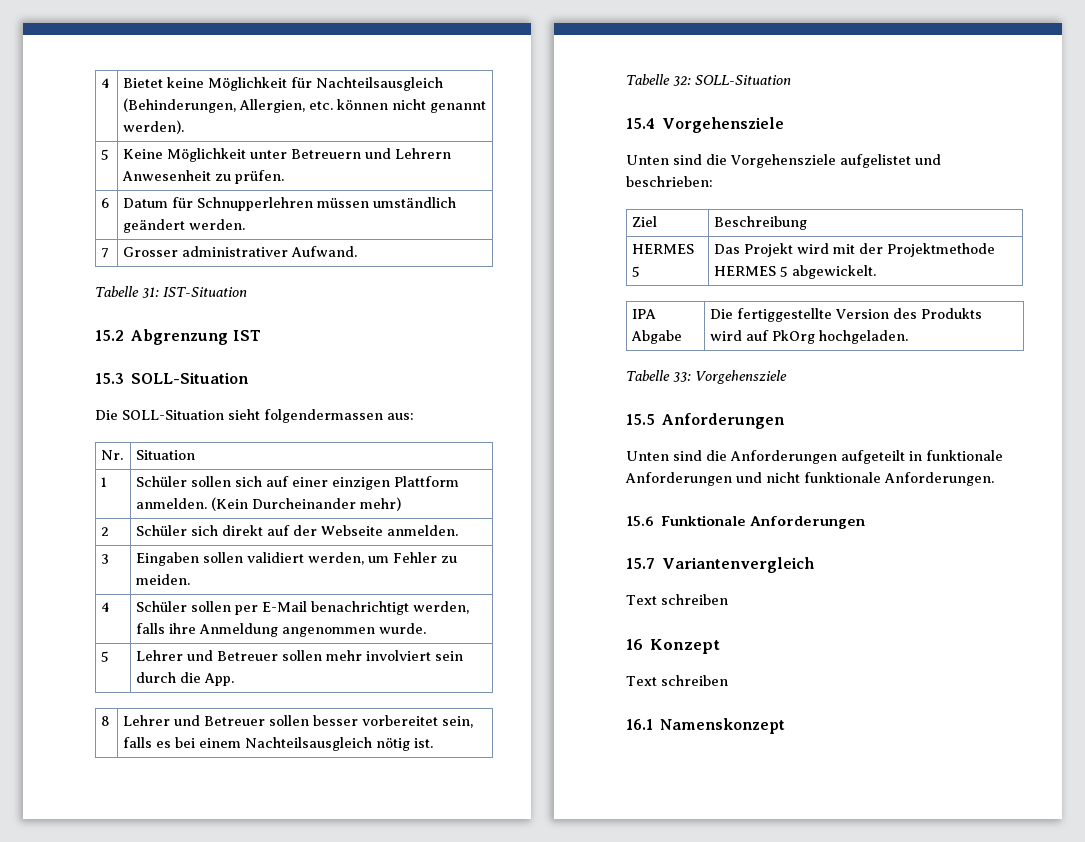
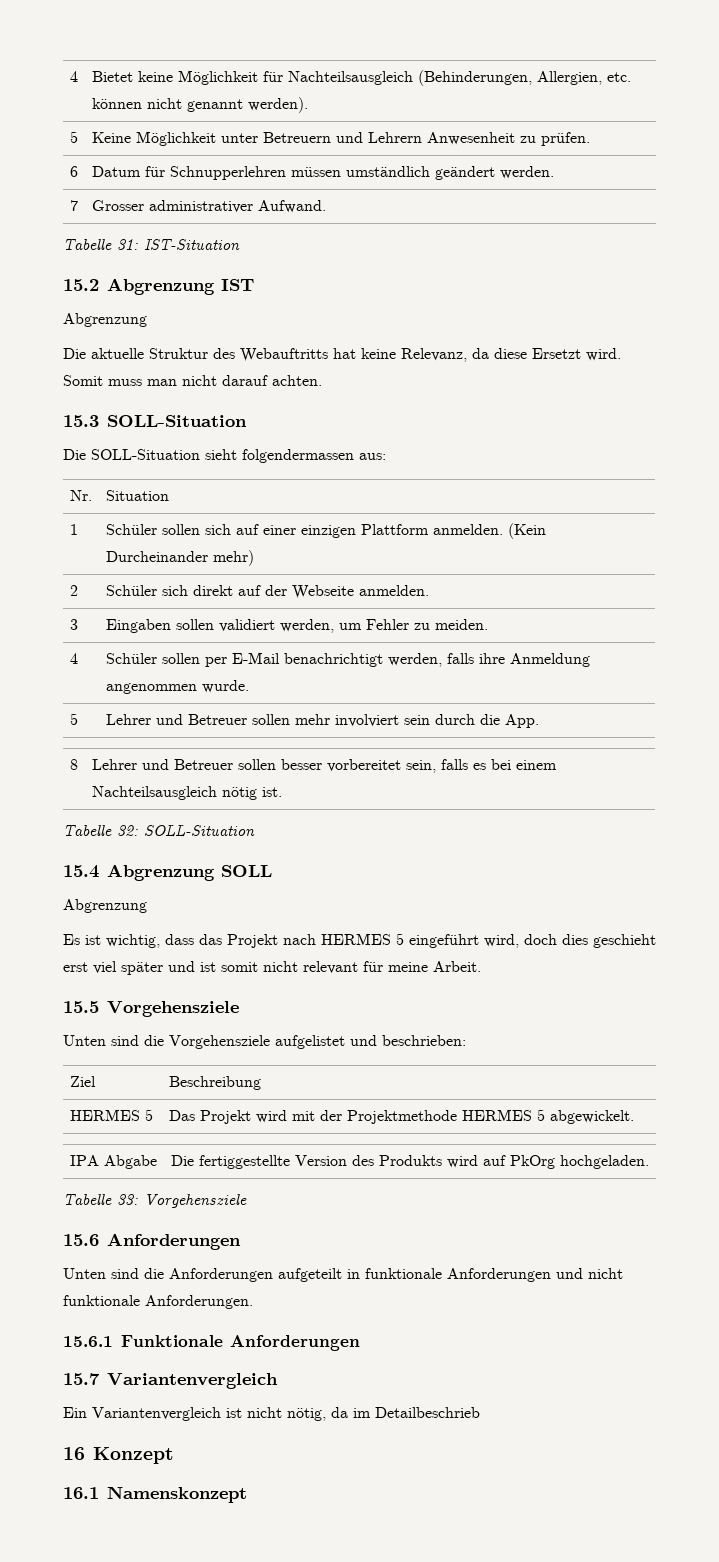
(261, 335) none -> [63,313,147,327] [63,348,621,362] [63,375,322,386] // Abgrenzung // Die aktuelle Struktur des Webauftritts hat keine Relevanz, da diese Ersetzt wird. Somit muss man nicht darauf achten.
(655, 123) none -> [107,864,272,881] [63,899,147,913] [63,933,656,948] [63,961,481,975] [63,1001,99,1013] Abgrenzung SOLL // Abgrenzung // Es ist wichtig, dass das Projekt nach HERMES 5 eingeführt wird, doch dies geschieht erst viel später und ist somit nicht relevant für meine Arbeit. // 15.5
[626,414,655,425] 15.5 -> [63,1234,99,1246] 15.6
[626,516,654,526] 15.6 -> [63,1336,113,1347] 15.6.1
[626,594,728,605] Text schreiben -> [63,1407,480,1421] Ein Variantenvergleich ist nicht nötig, da im Detailbeschrieb
[626,675,728,686] // Text schreiben -> (174, 1455) none

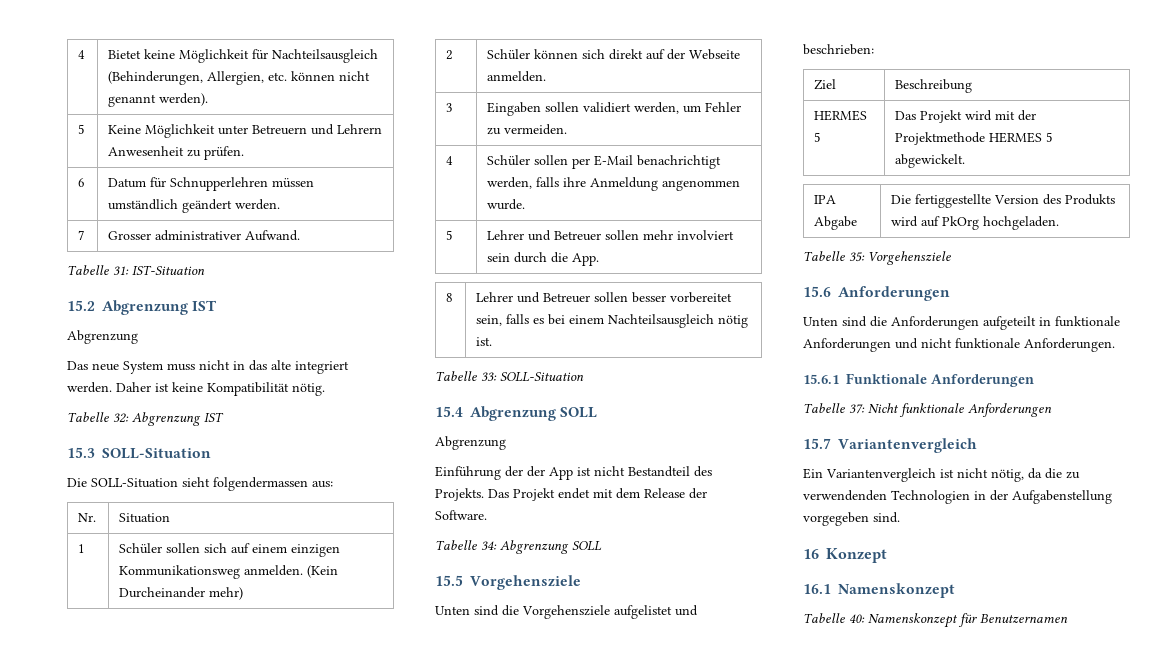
[63,348,621,362] [63,375,322,386] Die aktuelle Struktur des Webauftritts hat keine Relevanz, da diese Ersetzt wird. Somit muss man nicht darauf achten. -> [67,360,349,374] [67,382,325,396] [67,412,224,426] Das neue System muss nicht in das alte integriert werden. Daher ist keine Kompatibilität nötig. // Tabelle 32: Abgrenzung IST
[262,524,429,538] einer einzigen Plattform -> [252,544,341,557] [119,565,241,579] einem einzigen Kommunikationsweg
(157, 590) none -> [534,49,579,59] können
[434,619,488,630] meiden. -> [504,124,568,135] vermeiden.
[117,825,138,836] 32: -> [481,372,497,381] 33:
[63,933,656,948] [63,961,481,975] Es ist wichtig, dass das Projekt nach HERMES 5 eingeführt wird, doch dies geschieht erst viel später und ist somit nicht relevant für meine Arbeit. -> [435,466,712,480] [435,488,707,501] [435,510,487,520] [435,540,602,554] Einführung der der App ist nicht Bestandteil des Projekts. Das Projekt endet mit dem Release der Software. // Tabelle 34: Abgrenzung SOLL
[117,1194,138,1205] 33: -> [849,252,865,262] 35:
(360, 1343) none -> [803,403,1052,417] // Tabelle 37: Nicht funktionale Anforderungen
[353,1407,480,1418] im Detailbeschrieb -> [1045,468,1080,479] [803,490,1112,504] [803,512,900,526] die zu verwendenden Technologien in der Aufgabenstellung vorgegeben sind.
(247, 1494) none -> [803,613,1068,628] // Tabelle 40: Namenskonzept für Benutzernamen

